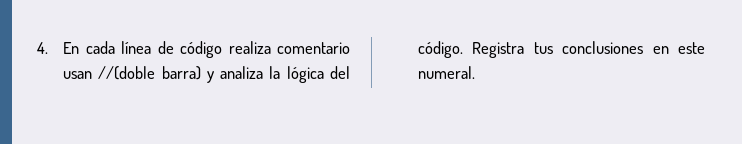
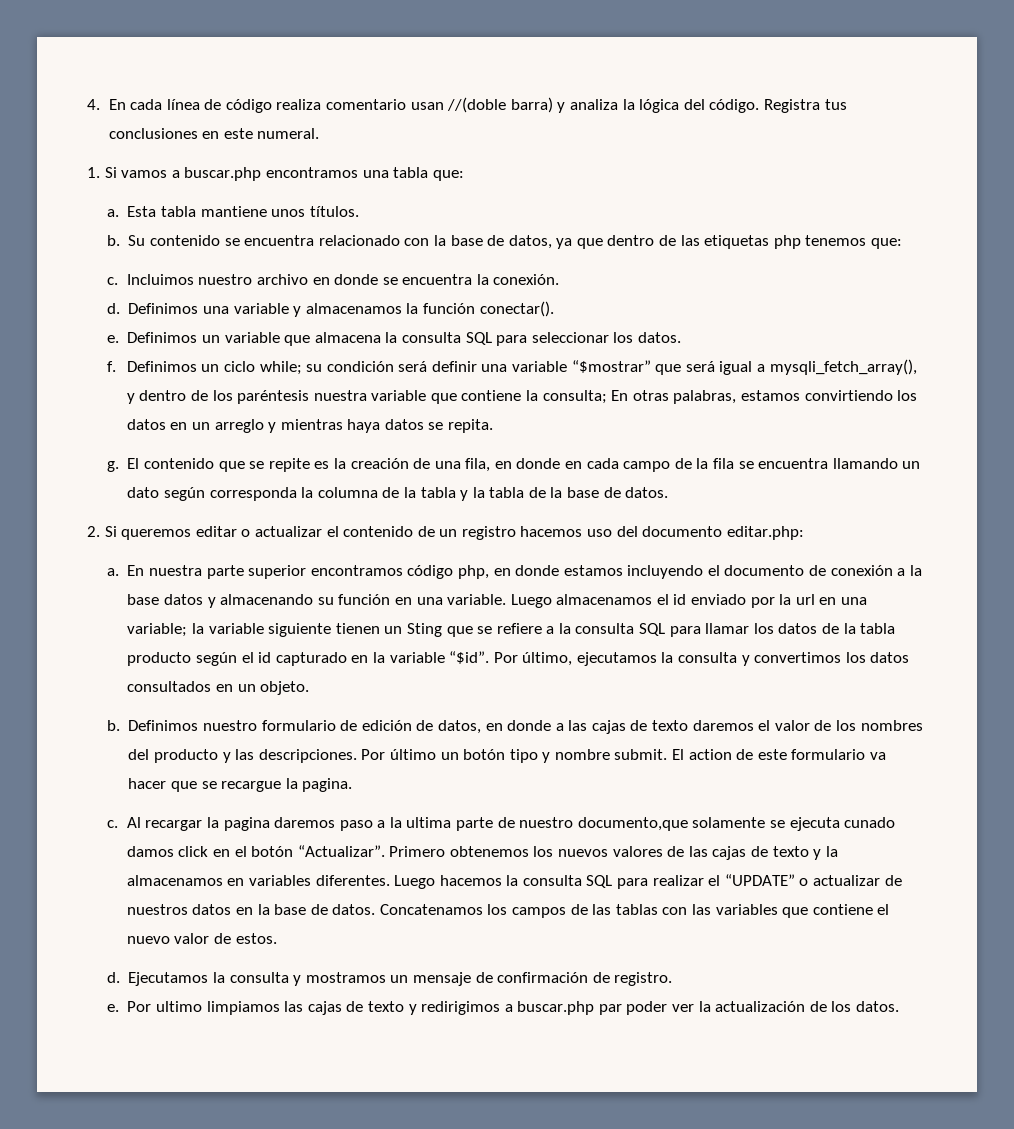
(476, 72) none -> [87,167,464,181] [106,206,359,217] [106,235,903,249] [106,274,560,285] [106,301,554,317] [106,332,681,346] [106,359,917,375] [126,390,918,404] [126,419,494,433] [106,458,921,472] [127,487,669,501] [87,526,804,540] [106,565,922,579] [127,594,868,608] [127,623,896,637] [127,651,910,666] [127,681,310,695] [106,720,923,734] [128,749,887,763] [128,778,353,792] [106,817,896,831] [126,845,838,860] [126,874,902,889] [126,904,890,918] [126,933,277,944] [106,972,673,986] [106,1001,900,1015] // 1. Si vamos a buscar.php encontramos una tabla que: // a. Esta tabla mantiene unos títulos. // b. Su contenido se encuentra relacionado con la base de datos, ya que dentro de las etiquetas php tenemos que: // c. Incluimos nuestro archivo en donde se encuentra la conexión. // d. Definimos una variable y almacenamos la función conectar(). // e. Definimos un variable que almacena la consulta SQL para seleccionar los datos. // f. Definimos un ciclo while; su condición será definir una variable “$mostrar” que será igual a mysqli_fetch_array(), y dentro de los paréntesis nuestra variable que contiene la consulta; En otras palabras, estamos convirtiendo los datos en un arreglo y mientras haya datos se repita. // g. El contenido que se repite es la creación de una fila, en donde en cada campo de la fila se encuentra llamando un dato según corresponda la columna de la tabla y la tabla de la base de datos. // 2. Si queremos editar o actualizar el contenido de un registro hacemos uso del documento editar.php: // a. En nuestra parte superior encontramos código php, en donde estamos incluyendo el documento de conexión a la base datos y almacenando su función en una variable. Luego almacenamos el id enviado por la url en una variable; la variable siguiente tienen un Sting que se refiere a la consulta SQL para llamar los datos de la tabla producto según el id capturado en la variable “$id”. Por último, ejecutamos la consulta y convertimos los datos consultados en un objeto. // b. Definimos nuestro formulario de edición de datos, en donde a las cajas de texto daremos el valor de los nombres del producto y las descripciones. Por último un botón tipo y nombre submit. El action de este formulario va hacer que se recargue la pagina. // c. Al recargar la pagina daremos paso a la ultima parte de nuestro documento,que solamente se ejecuta cunado damos click en el botón “Actualizar”. Primero obtenemos los nuevos valores de las cajas de texto y la almacenamos en variables diferentes. Luego hacemos la consulta SQL para realizar el “UPDATE” o actualizar de nuestros datos en la base de datos. Concatenamos los campos de las tablas con las variables que contiene el nuevo valor de estos. // d. Ejecutamos la consulta y mostramos un mensaje de confirmación de registro. // e. Por ultimo limpiamos las cajas de texto y redirigimos a buscar.php par poder ver la actualización de los datos.

